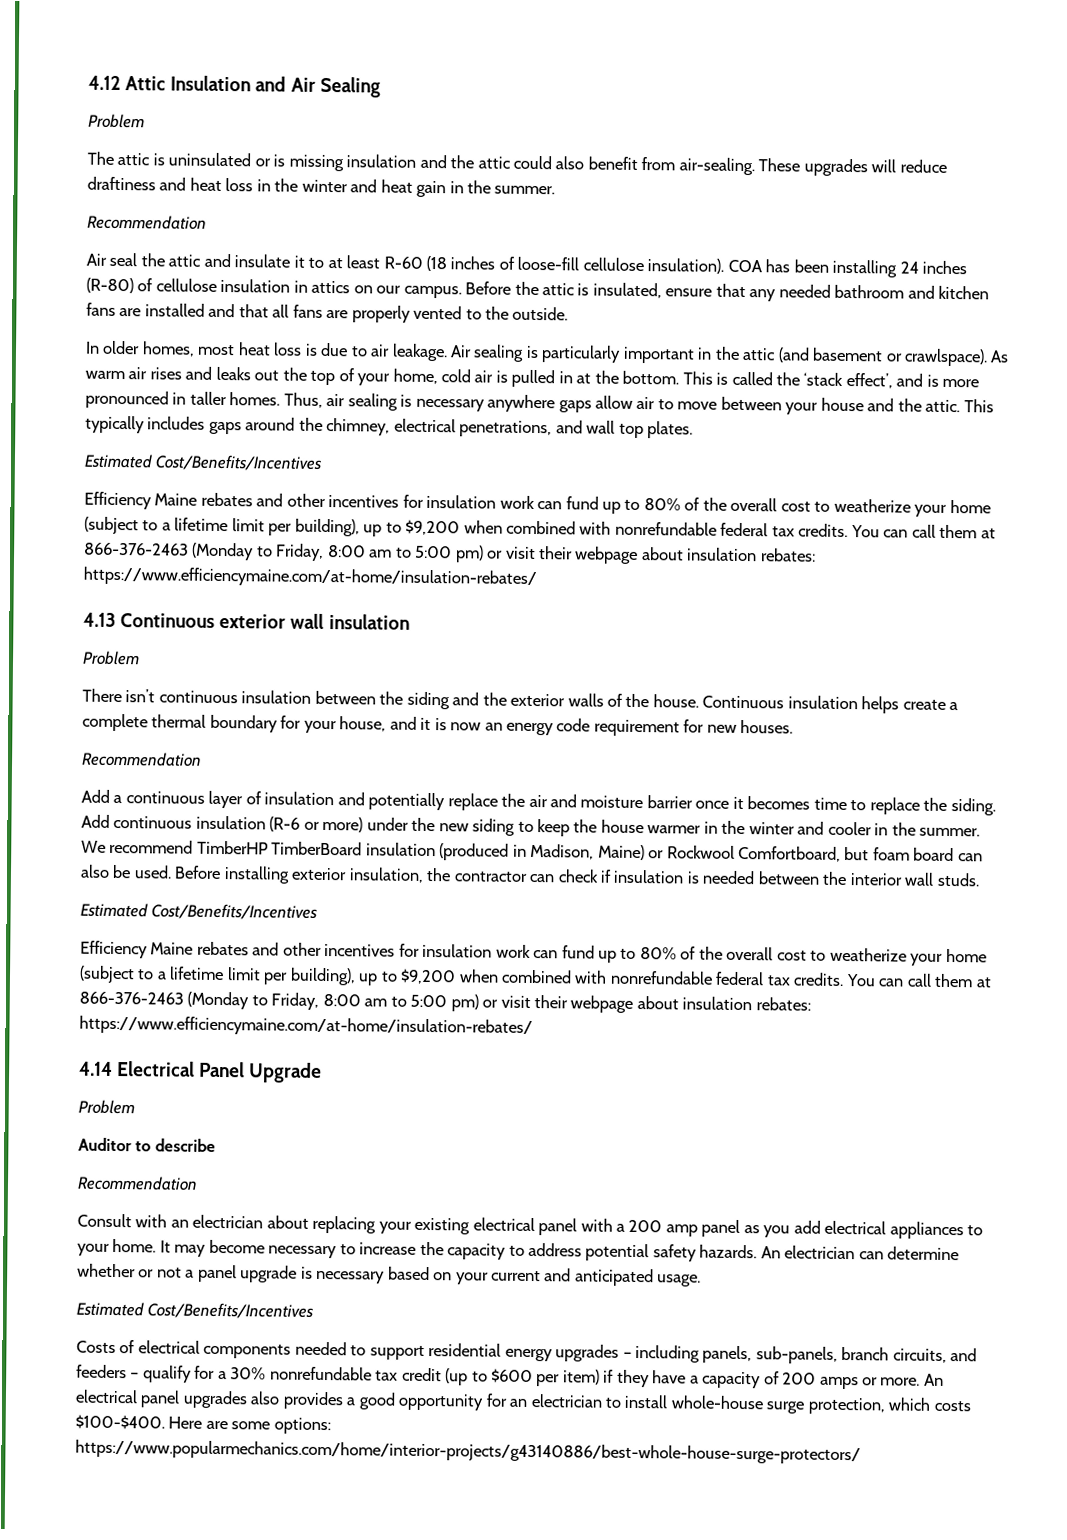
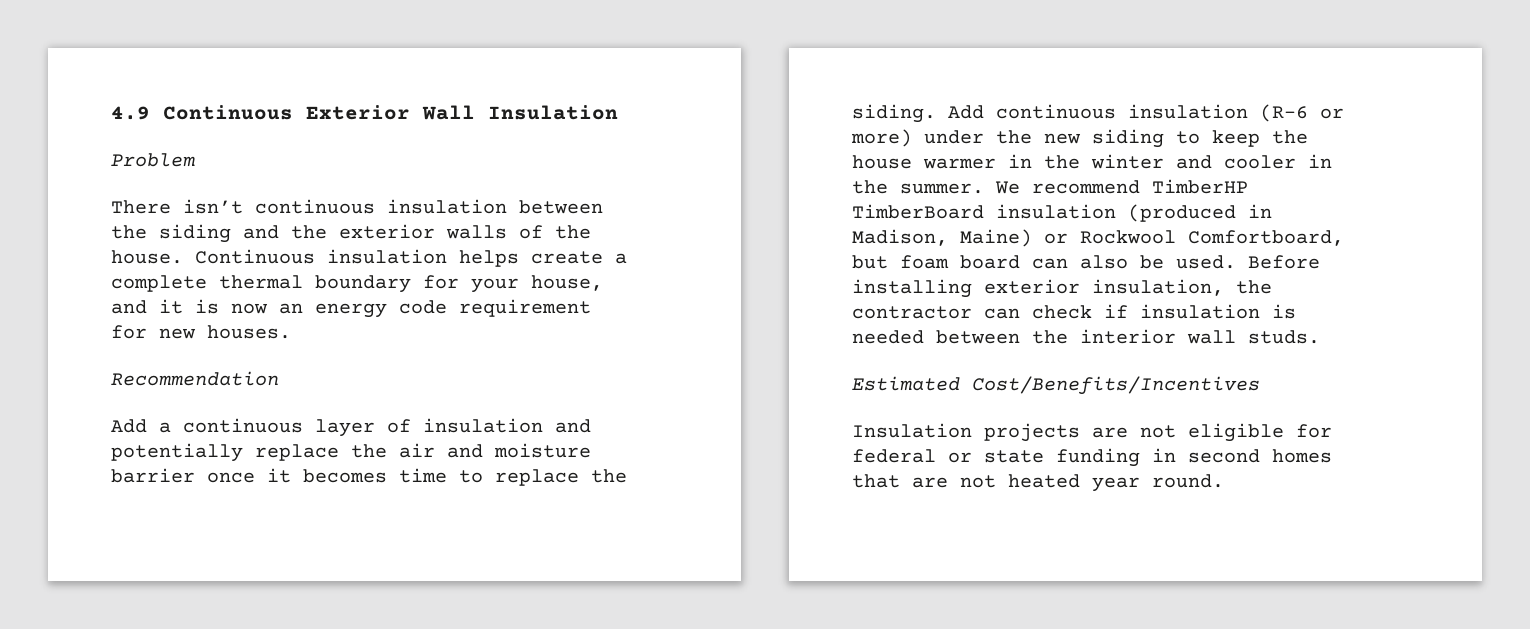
[88,75,381,98] [88,113,145,129] [87,151,947,177] [87,176,556,198] [87,214,207,230] [86,252,968,278] [86,277,990,302] [86,302,569,323] [85,340,1010,367] [85,366,980,389] [85,390,994,415] [85,415,694,439] [84,453,324,471] [84,491,991,517] [84,516,996,539] [84,542,816,564] [83,566,537,589] [83,612,410,630] 4.12 Attic Insulation and Air Sealing // Problem // The attic is uninsulated or is missing insulation and the attic could also benefit from air-sealing. These upgrades will reduce draftiness and heat loss in the winter and heat gain in the summer. // Recommendation // Air seal the attic and insulate it to at least R-60 (18 inches of loose-fill cellulose insulation). COA has been installing 24 inches (R-80) of cellulose insulation in attics on our campus. Before the attic is insulated, ensure that any needed bathroom and kitchen fans are installed and that all fans are properly vented to the outside. // In older homes, most heat loss is due to air leakage. Air sealing is particularly important in the attic (and basement or crawlspace). As warm air rises and leaks out the top of your home, cold air is pulled in at the bottom. This is called the ‘stack effect’, and is more pronounced in taller homes. Thus, air sealing is necessary anywhere gaps allow air to move between your house and the attic. This typically includes gaps around the chimney, electrical penetrations, and wall top plates. // Estimated Cost/Benefits/Incentives // Efficiency Maine rebates and other incentives for insulation work can fund up to 80% of the overall cost to weatherize your home (subject to a lifetime limit per building), up to $9,200 when combined with nonrefundable federal tax credits. You can call them at 866-376-2463 (Monday to Friday, 8:00 am to 5:00 pm) or visit their webpage about insulation rebates: https://www.efficiencymaine.com/at-home/insulation-rebates/ // 4.13 Continuous exterior wall insulation -> [111,105,618,120] 4.9 Continuous Exterior Wall Insulation
[80,940,987,966] [79,965,992,988] [79,991,811,1013] [79,1015,533,1038] [79,1061,323,1083] [78,1099,135,1115] [78,1137,216,1152] [77,1175,198,1191] [77,1213,984,1240] [77,1238,960,1262] [77,1263,702,1287] [76,1301,315,1319] [76,1340,978,1364] [76,1364,944,1390] [75,1389,971,1415] [75,1414,331,1435] [75,1439,861,1465] Efficiency Maine rebates and other incentives for insulation work can fund up to 80% of the overall cost to weatherize your home (subject to a lifetime limit per building), up to $9,200 when combined with nonrefundable federal tax credits. You can call them at 866-376-2463 (Monday to Friday, 8:00 am to 5:00 pm) or visit their webpage about insulation rebates: https://www.efficiencymaine.com/at-home/insulation-rebates/ // 4.14 Electrical Panel Upgrade // Problem // Auditor to describe // Recommendation // Consult with an electrician about replacing your existing electrical panel with a 200 amp panel as you add electrical appliances to your home. It may become necessary to increase the capacity to address potential safety hazards. An electrician can determine whether or not a panel upgrade is necessary based on your current and anticipated usage. // Estimated Cost/Benefits/Incentives // Costs of electrical components needed to support residential energy upgrades – including panels, sub-panels, branch circuits, and feeders – qualify for a 30% nonrefundable tax credit (up to $600 per item) if they have a capacity of 200 amps or more. An electrical panel upgrades also provides a good opportunity for an electrician to install whole-house surge protection, which costs $100-$400. Here are some options: https://www.popularmechanics.com/home/interior-projects/g43140886/best-whole-house-surge-protectors/ -> [852,423,1332,442] [852,448,1332,467] [852,474,1224,492] Insulation projects are not eligible for federal or state funding in second homes that are not heated year round.

